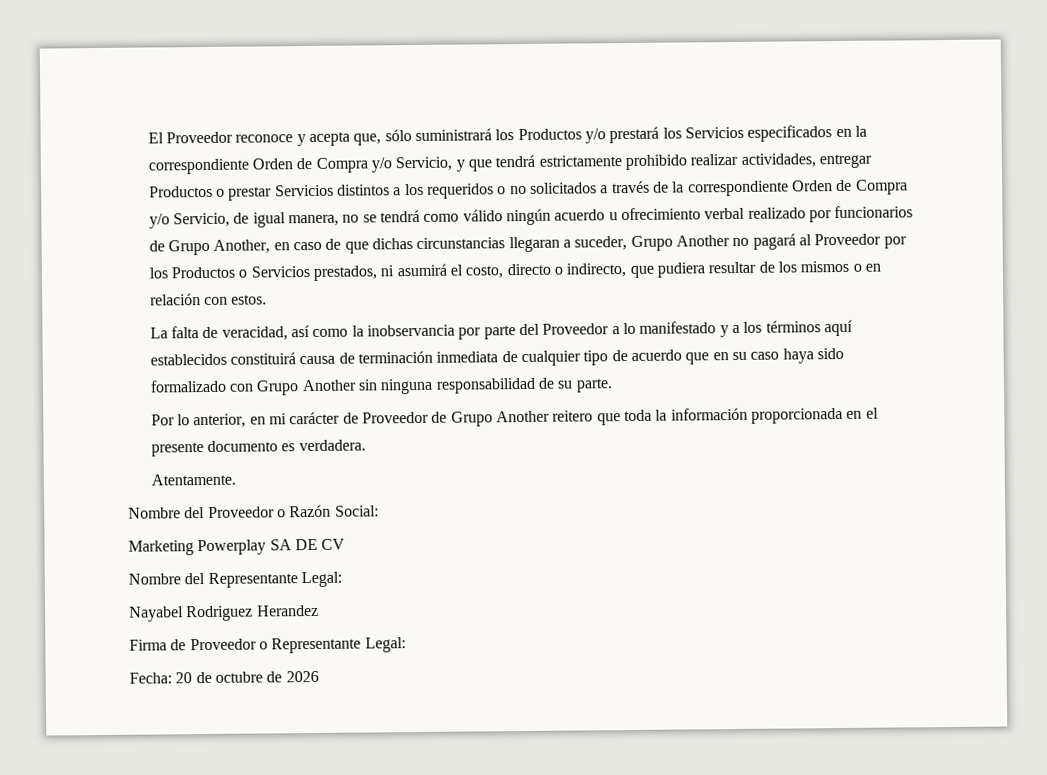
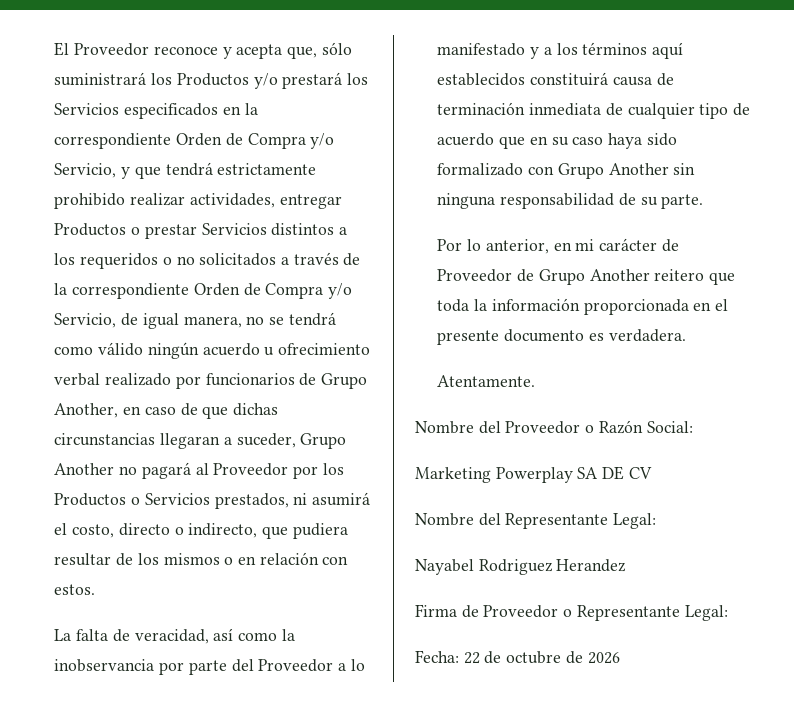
[175,672,193,684] 20 -> [463,652,480,664] 22

